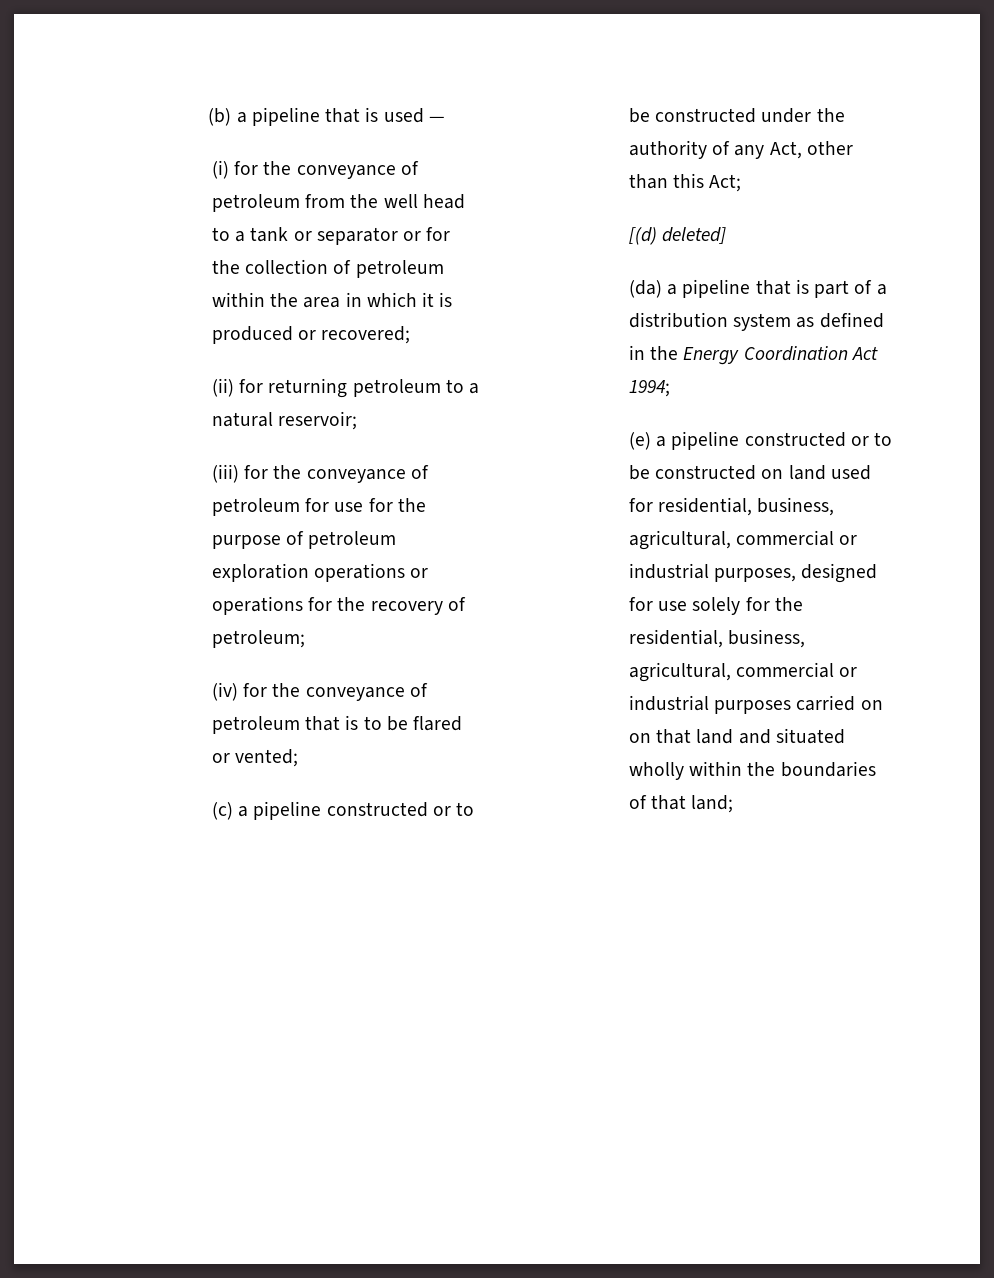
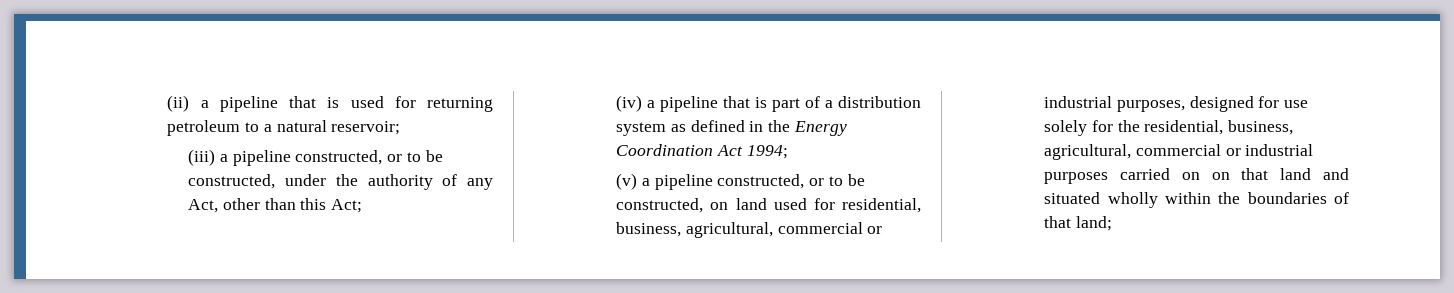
[208,108,232,126] (b) -> [167,95,190,112] (ii)
[428,116,445,122] [211,160,419,179] [211,194,465,212] [211,227,451,245] [211,259,444,278] [211,292,453,308] [211,326,411,344] [211,378,234,397] — // (i) for the conveyance of petroleum from the well head to a tank or separator or for the collection of petroleum within the area in which it is produced or recovered; // (ii) -> (384, 102) none
[244,465,429,483] [211,498,426,516] [211,531,397,549] [211,563,429,582] [211,596,466,615] [211,630,305,648] [211,682,428,701] [211,715,463,734] [211,749,299,767] [211,801,475,820] [628,108,757,123] for the conveyance of petroleum for use for the purpose of petroleum exploration operations or operations for the recovery of petroleum; // (iv) for the conveyance of petroleum that is to be flared or vented; // (c) a pipeline constructed or to be constructed -> [219,150,443,166] [188,174,276,189] a pipeline constructed, or to be constructed,
[628,227,727,245] [628,280,662,298] [(d) deleted] // (da) -> [616,95,643,112] (iv)
[628,431,893,450] [628,465,757,480] (e) a pipeline constructed or to be constructed -> [616,173,865,190] [616,198,704,213] (v) a pipeline constructed, or to be constructed,

